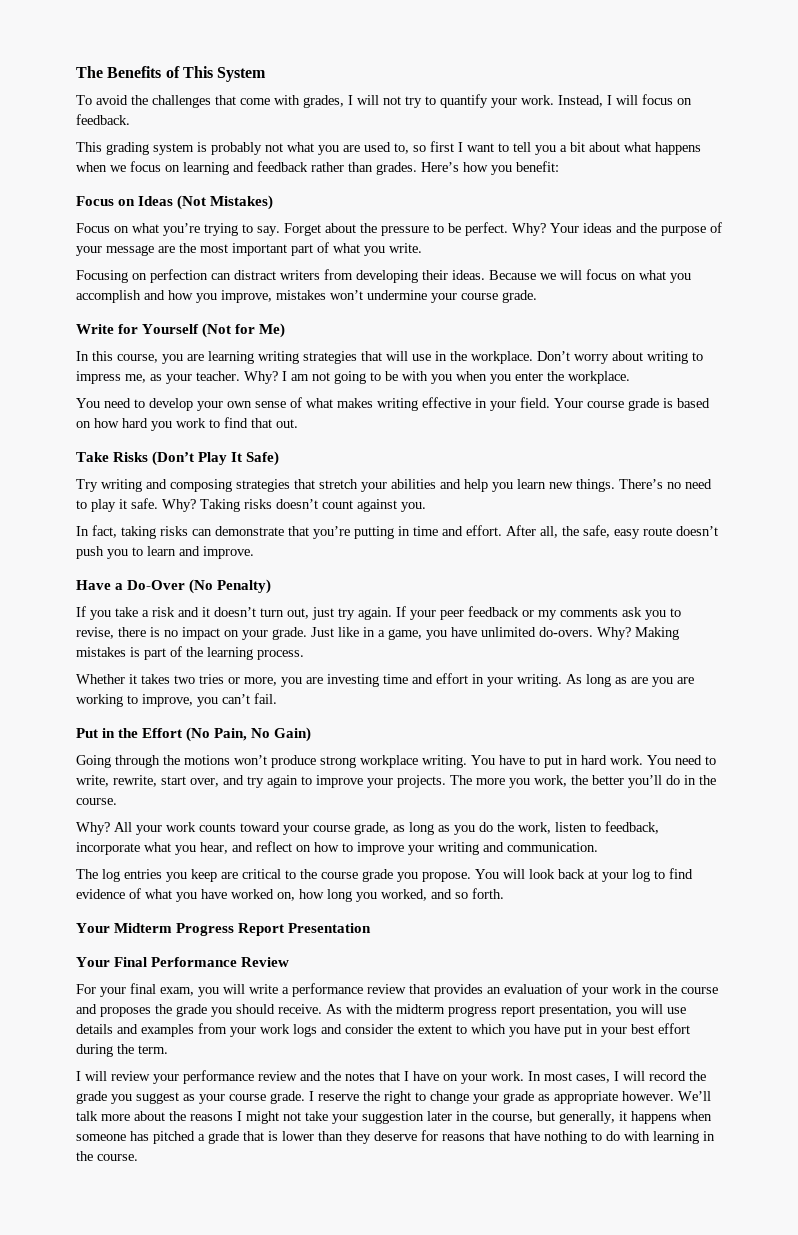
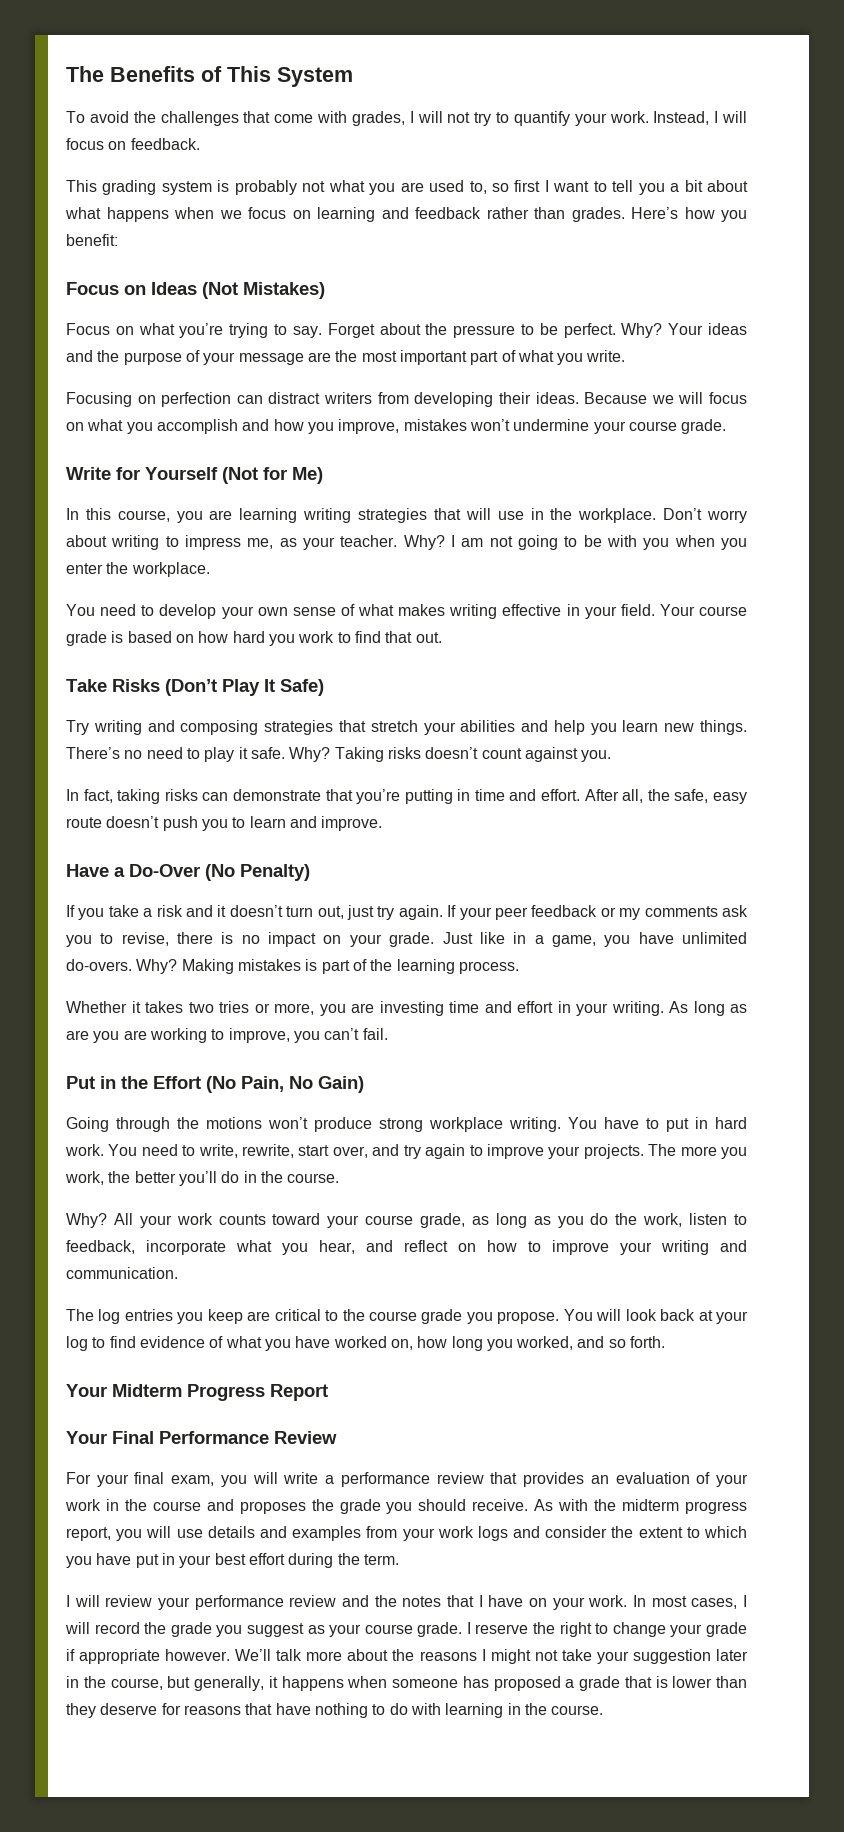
[288,923,372,933] Presentation -> (328, 1392) none
[501,1004,612,1017] report presentation, -> [66,1527,111,1541] report,
[538,1094,550,1101] as -> [66,1649,75,1661] if
[153,1131,195,1144] pitched -> [493,1676,561,1691] proposed

